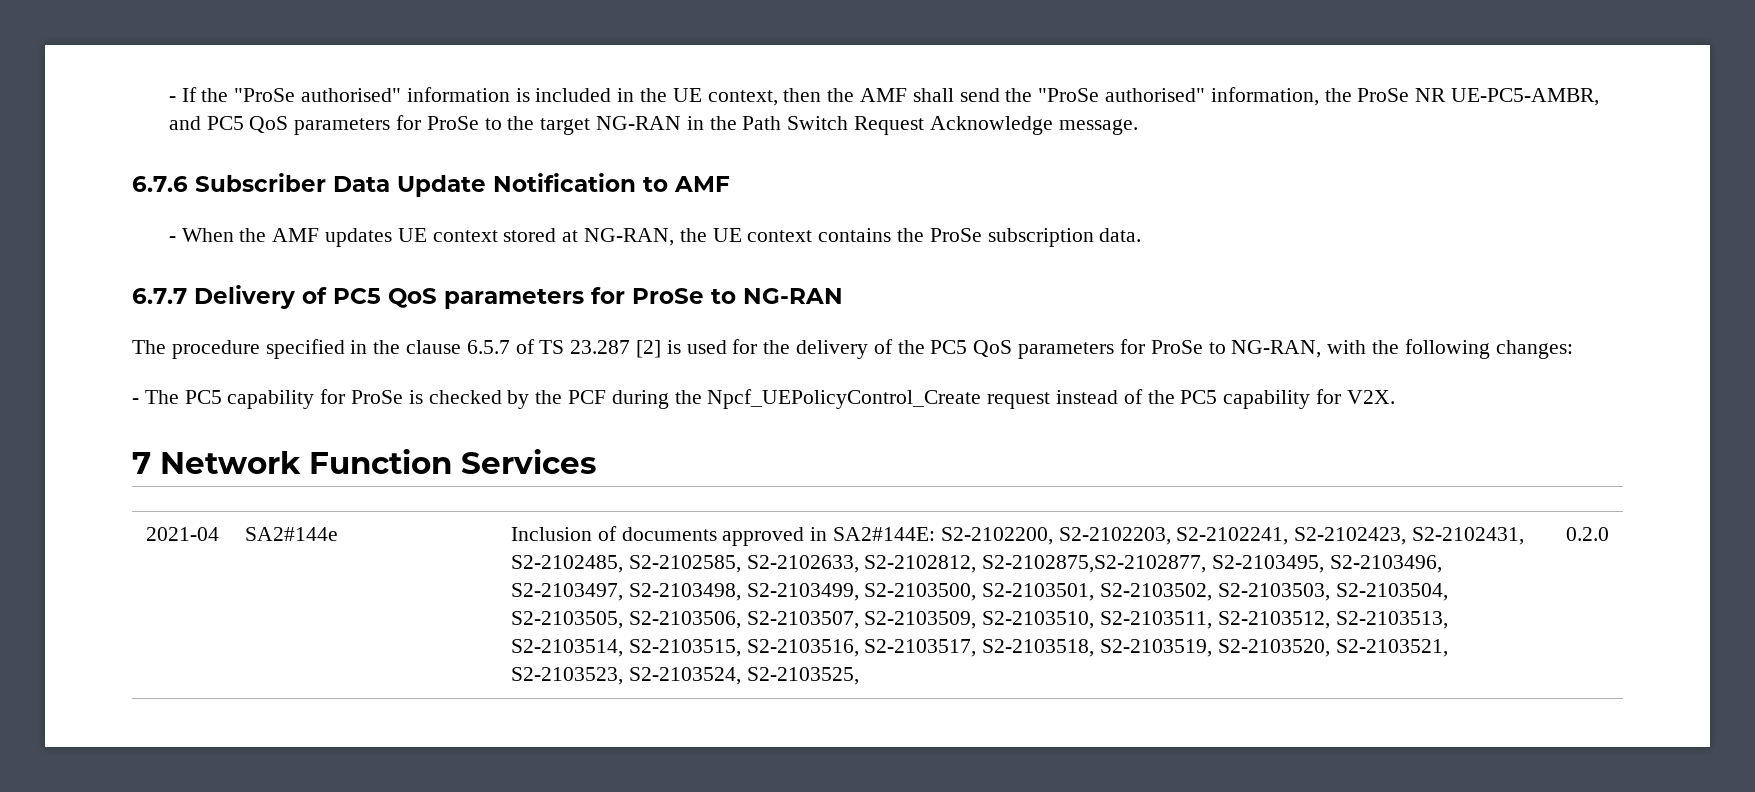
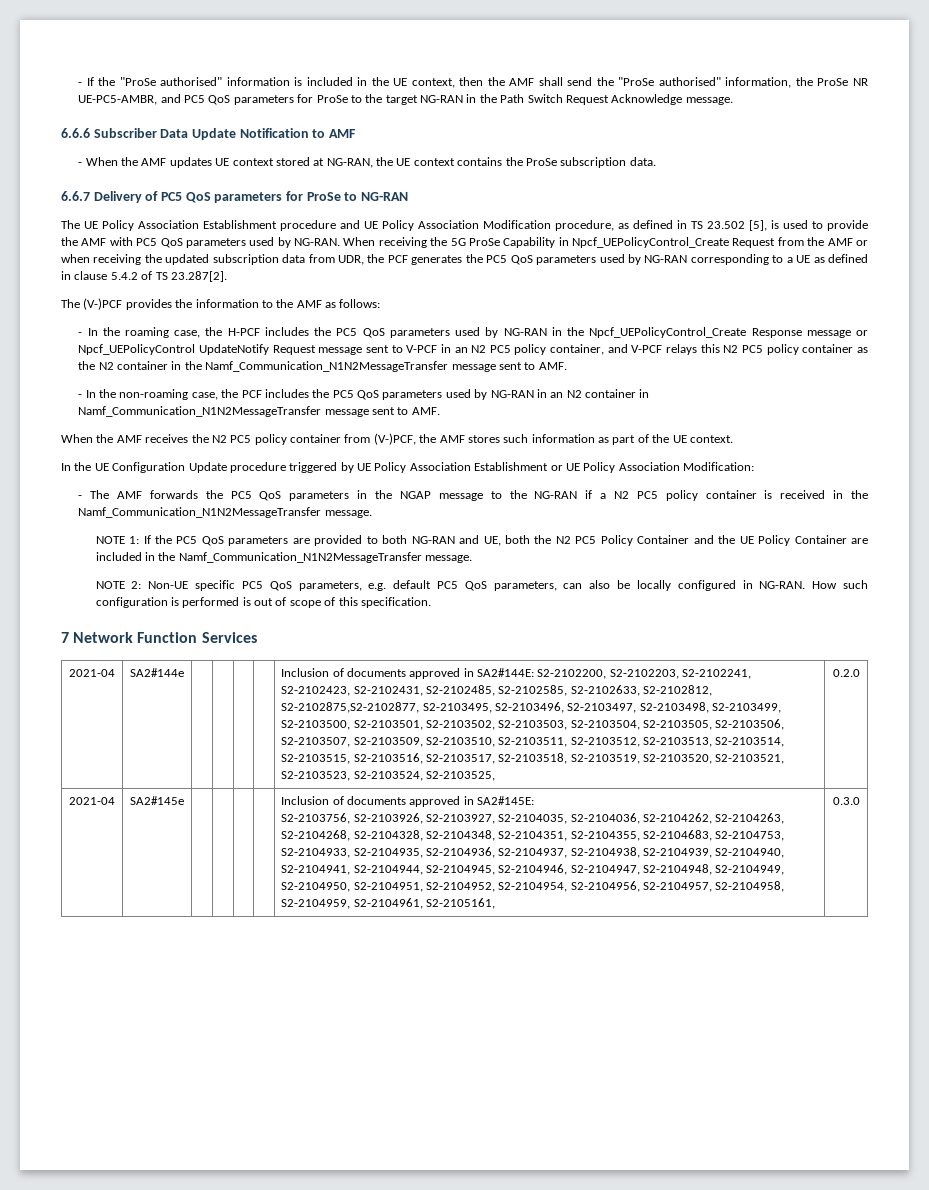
[132,176,188,192] 6.7.6 -> [61,128,90,138] 6.6.6
[132,288,187,304] 6.7.7 -> [61,191,90,201] 6.6.7
[171,339,1573,359] [132,389,1395,409] procedure specified in the clause 6.5.7 of TS 23.287 [2] is used for the delivery of the PC5 QoS parameters for ProSe to NG-RAN, with the following changes: // - The PC5 capability for ProSe is checked by the PCF during the Npcf_UEPolicyControl_Create request instead of the PC5 capability for V2X. -> [84,220,868,231] [61,237,869,248] [61,254,868,265] [61,271,227,282] [61,298,381,310] [78,327,869,338] [78,344,868,355] [78,361,567,372] [78,389,650,400] [78,406,440,417] [61,433,733,445] [61,462,754,473] [78,490,868,501] [78,507,372,518] [95,535,869,546] [95,552,473,563] [95,580,868,591] [95,597,431,608] UE Policy Association Establishment procedure and UE Policy Association Modification procedure, as defined in TS 23.502 [5], is used to provide the AMF with PC5 QoS parameters used by NG-RAN. When receiving the 5G ProSe Capability in Npcf_UEPolicyControl_Create Request from the AMF or when receiving the updated subscription data from UDR, the PCF generates the PC5 QoS parameters used by NG-RAN corresponding to a UE as defined in clause 5.4.2 of TS 23.287[2]. // The (V-)PCF provides the information to the AMF as follows: // - In the roaming case, the H-PCF includes the PC5 QoS parameters used by NG-RAN in the Npcf_UEPolicyControl_Create Response message or Npcf_UEPolicyControl UpdateNotify Request message sent to V-PCF in an N2 PC5 policy container, and V-PCF relays this N2 PC5 policy container as the N2 container in the Namf_Communication_N1N2MessageTransfer message sent to AMF. // - In the non-roaming case, the PCF includes the PC5 QoS parameters used by NG-RAN in an N2 container in Namf_Communication_N1N2MessageTransfer message sent to AMF. // When the AMF receives the N2 PC5 policy container from (V-)PCF, the AMF stores such information as part of the UE context. // In the UE Configuration Update procedure triggered by UE Policy Association Establishment or UE Policy Association Modification: // - The AMF forwards the PC5 QoS parameters in the NGAP message to the NG-RAN if a N2 PC5 policy container is received in the Namf_Communication_N1N2MessageTransfer message. // NOTE 1: If the PC5 QoS parameters are provided to both NG-RAN and UE, both the N2 PC5 Policy Container and the UE Policy Container are included in the Namf_Communication_N1N2MessageTransfer message. // NOTE 2: Non-UE specific PC5 QoS parameters, e.g. default PC5 QoS parameters, can also be locally configured in NG-RAN. How such configuration is performed is out of scope of this specification.
(1609, 534) none -> [69,797,115,805] [130,796,184,805] [281,796,535,807] [281,813,785,824] [281,830,785,841] [281,847,785,858] [281,864,785,875] [281,881,785,892] [281,898,495,909] [832,797,860,805] // 2021-04 | SA2#145e | | | | | Inclusion of documents approved in SA2#145E: // S2-2103756, S2-2103926, S2-2103927, S2-2104035, S2-2104036, S2-2104262, S2-2104263, S2-2104268, S2-2104328, S2-2104348, S2-2104351, S2-2104355, S2-2104683, S2-2104753, S2-2104933, S2-2104935, S2-2104936, S2-2104937, S2-2104938, S2-2104939, S2-2104940, S2-2104941, S2-2104944, S2-2104945, S2-2104946, S2-2104947, S2-2104948, S2-2104949, S2-2104950, S2-2104951, S2-2104952, S2-2104954, S2-2104956, S2-2104957, S2-2104958, S2-2104959, S2-2104961, S2-2105161, | 0.3.0

